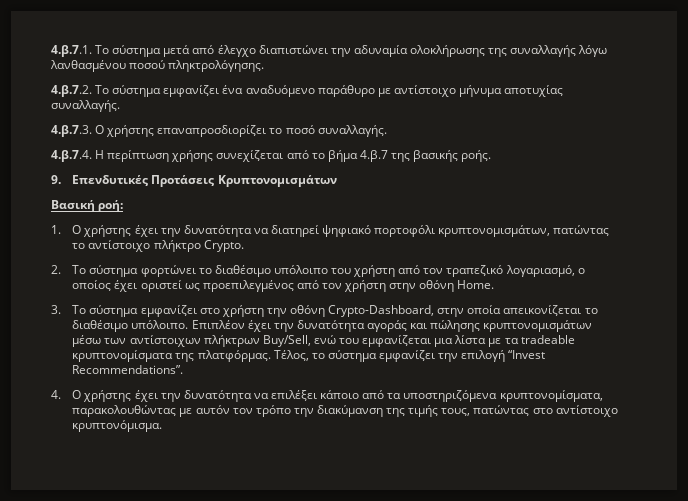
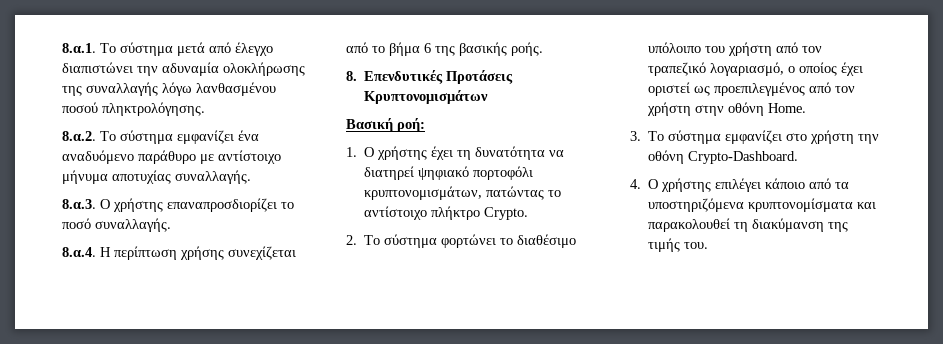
[51,45,92,57] 4.β.7.1. -> [62,43,96,53] 8.α.1.
[51,85,92,97] 4.β.7.2. -> [62,131,96,141] 8.α.2.
[51,125,92,137] 4.β.7.3. -> [62,199,96,209] 8.α.3.
[51,150,92,162] 4.β.7.4. -> [62,247,96,257] 8.α.4.
[359,150,388,162] 4.β.7 -> [424,43,431,53] 6
[51,175,61,184] 9. -> [346,71,357,81] 8.
[160,228,181,237] την -> [457,150,472,160] τη
[328,305,598,317] [72,320,593,332] [72,335,575,347] [72,350,546,362] [72,365,184,374] [51,390,603,402] [72,405,618,417] [72,420,163,432] Crypto-Dashboard, στην οποία απεικονίζεται το διαθέσιμο υπόλοιπο. Επιπλέον έχει την δυνατότητα αγοράς και πώλησης κρυπτονομισμάτων μέσω των αντίστοιχων πλήκτρων Buy/Sell, ενώ του εμφανίζεται μια λίστα με τα tradeable κρυπτονομίσματα της πλατφόρμας. Τέλος, το σύστημα εμφανίζει την επιλογή “Invest Recommendations”. // 4. Ο χρήστης έχει την δυνατότητα να επιλέξει κάποιο από τα υποστηριζόμενα κρυπτονομίσματα, παρακολουθώντας με αυτόν τον τρόπο την διακύμανση της τιμής τους, πατώντας στο αντίστοιχο κρυπτονόμισμα. -> [688,151,799,164] [630,178,850,192] [648,198,877,212] [648,218,849,232] [648,238,709,252] Crypto-Dashboard. // 4. Ο χρήστης επιλέγει κάποιο από τα υποστηριζόμενα κρυπτονομίσματα και παρακολουθεί τη διακύμανση της τιμής του.

